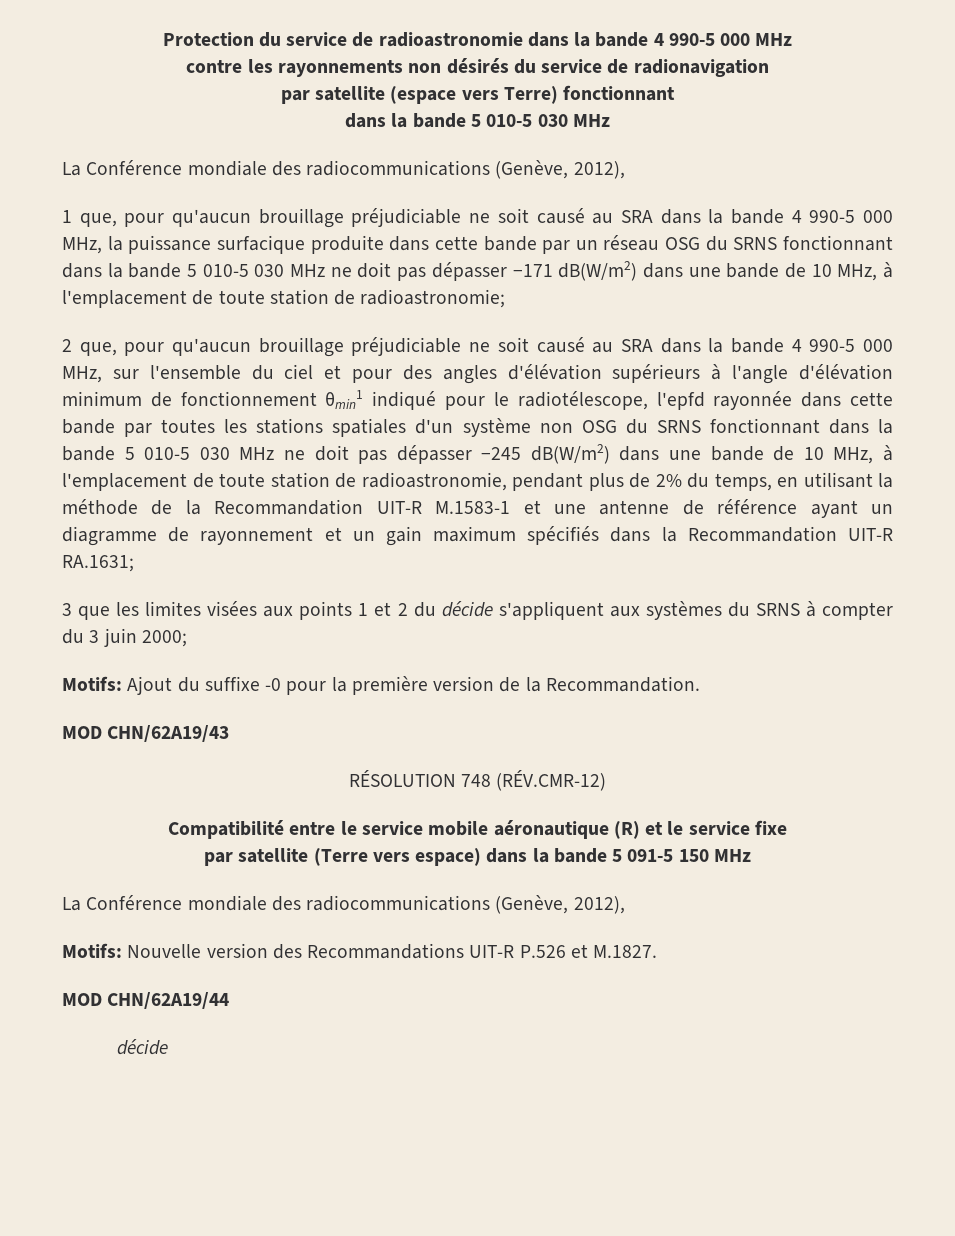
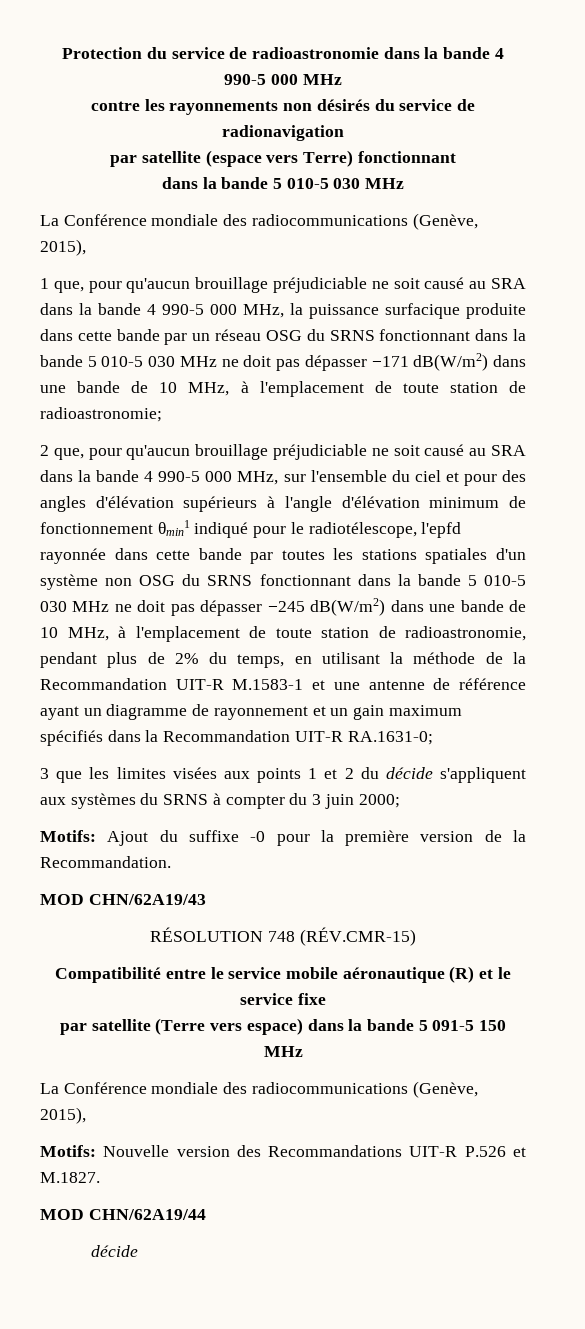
[573,161,625,179] 2012), -> [40,239,86,256] 2015),
[62,555,134,572] RA.1631; -> [347,731,433,745] RA.1631-0;
[496,770,607,791] (RÉV.CMR-12) -> [299,927,416,946] (RÉV.CMR-15)
[573,896,625,914] 2012), -> [40,1107,86,1124] 2015),

